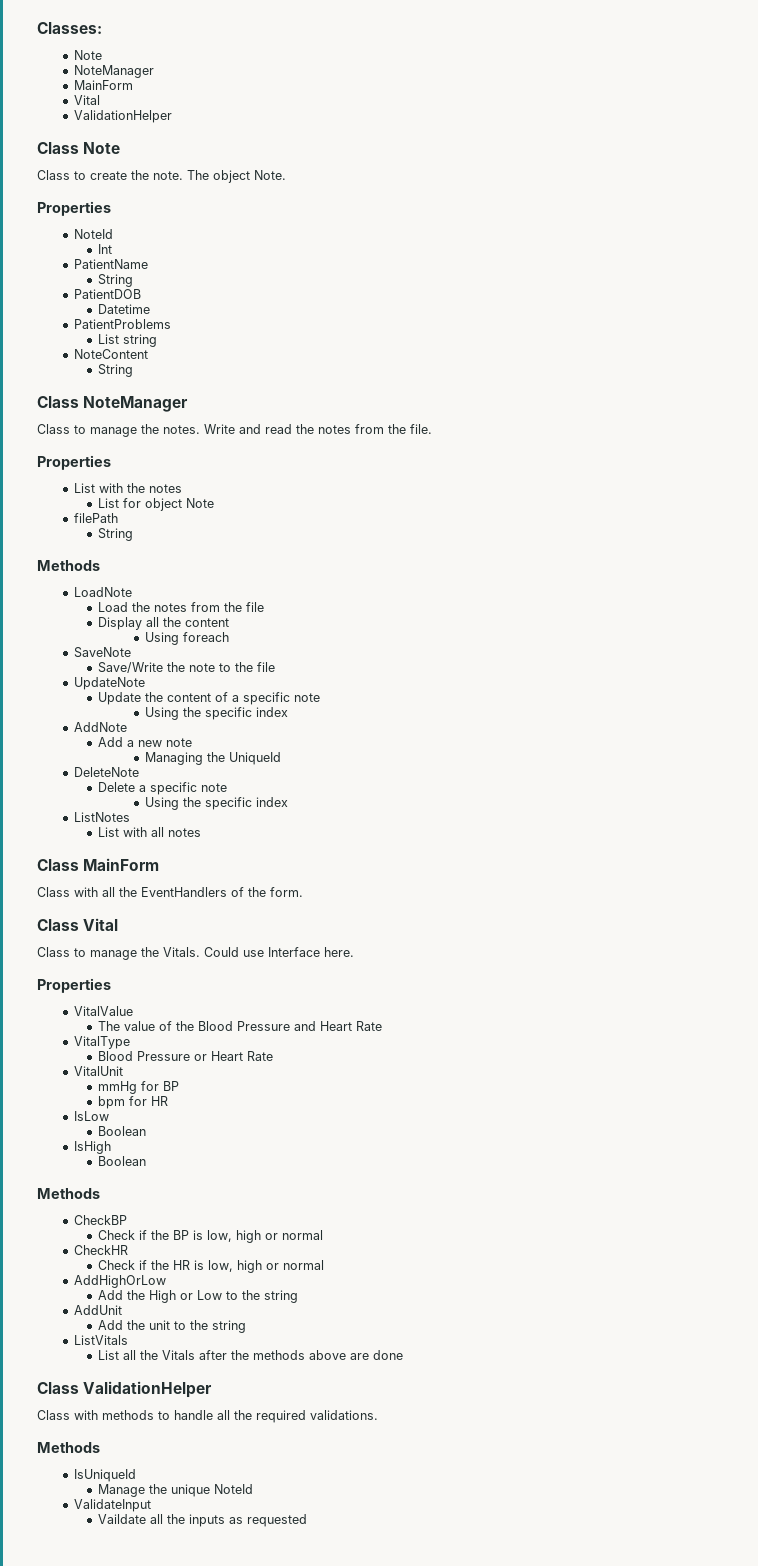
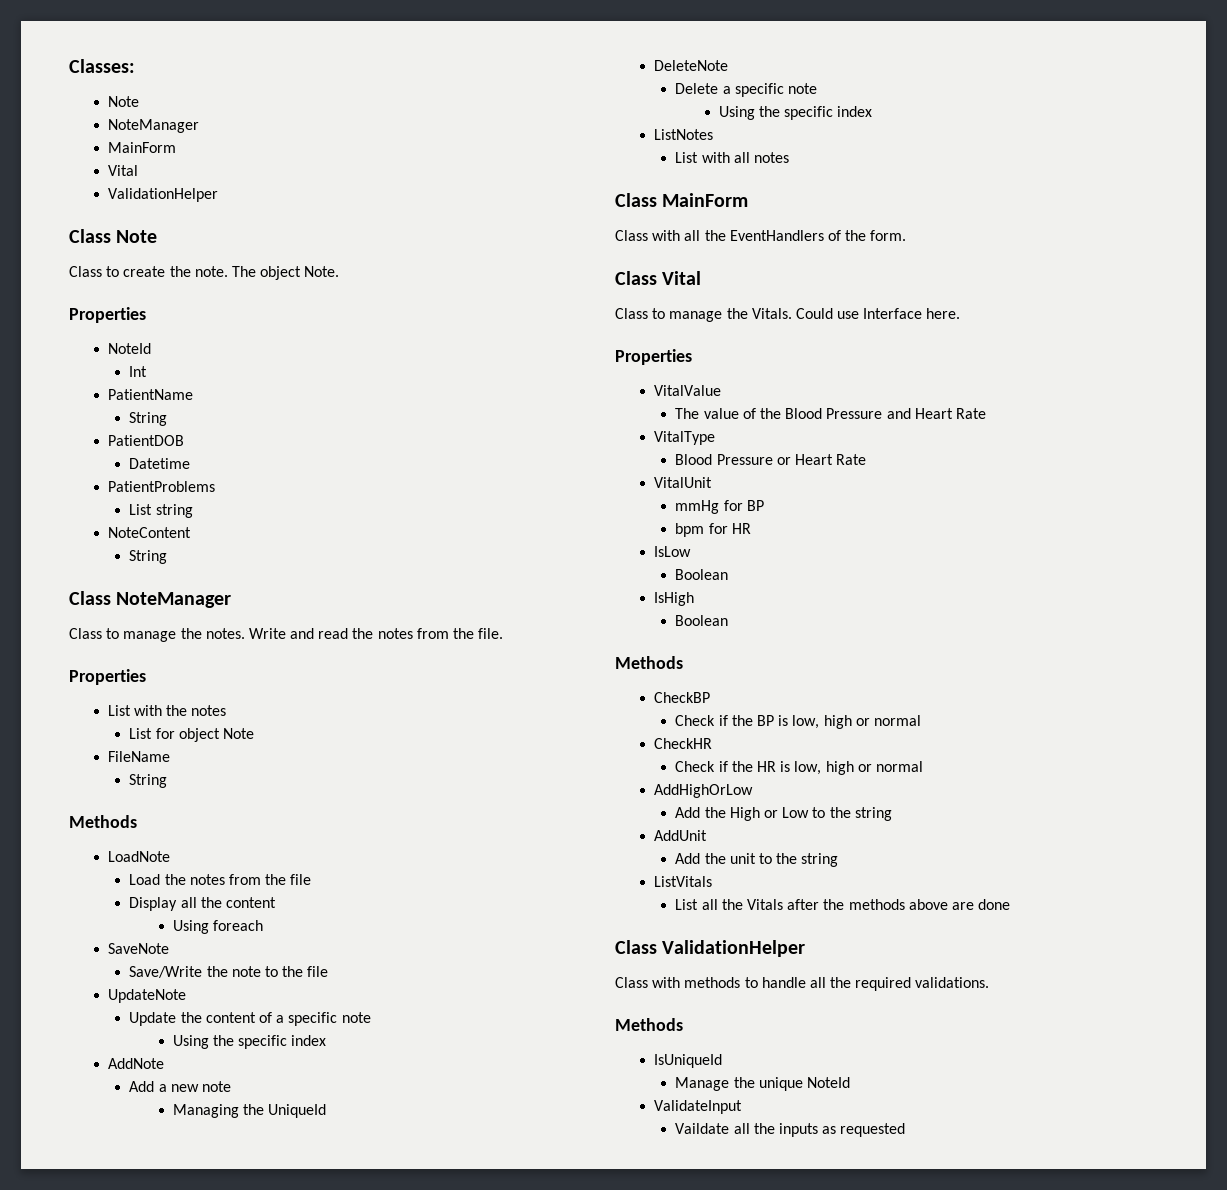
[74,513,119,523] filePath -> [107,751,170,762] FileName

